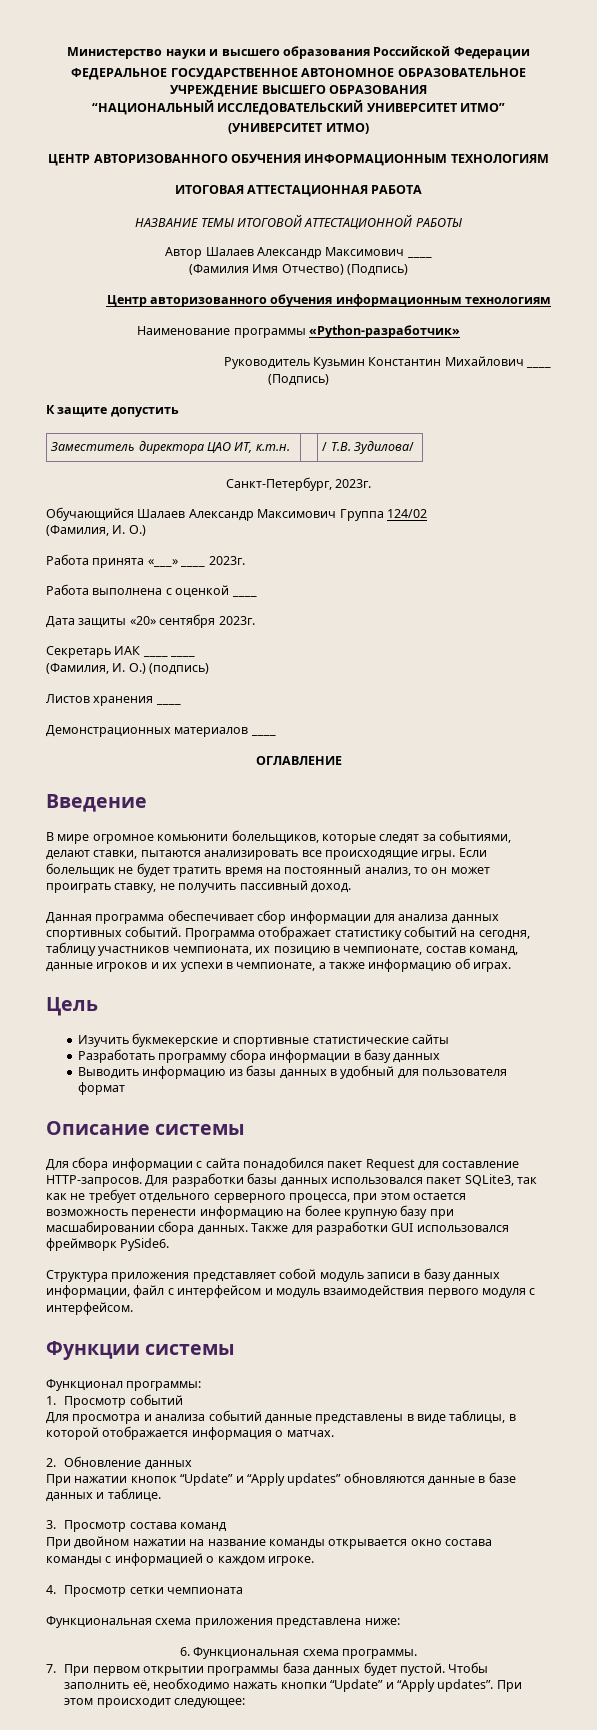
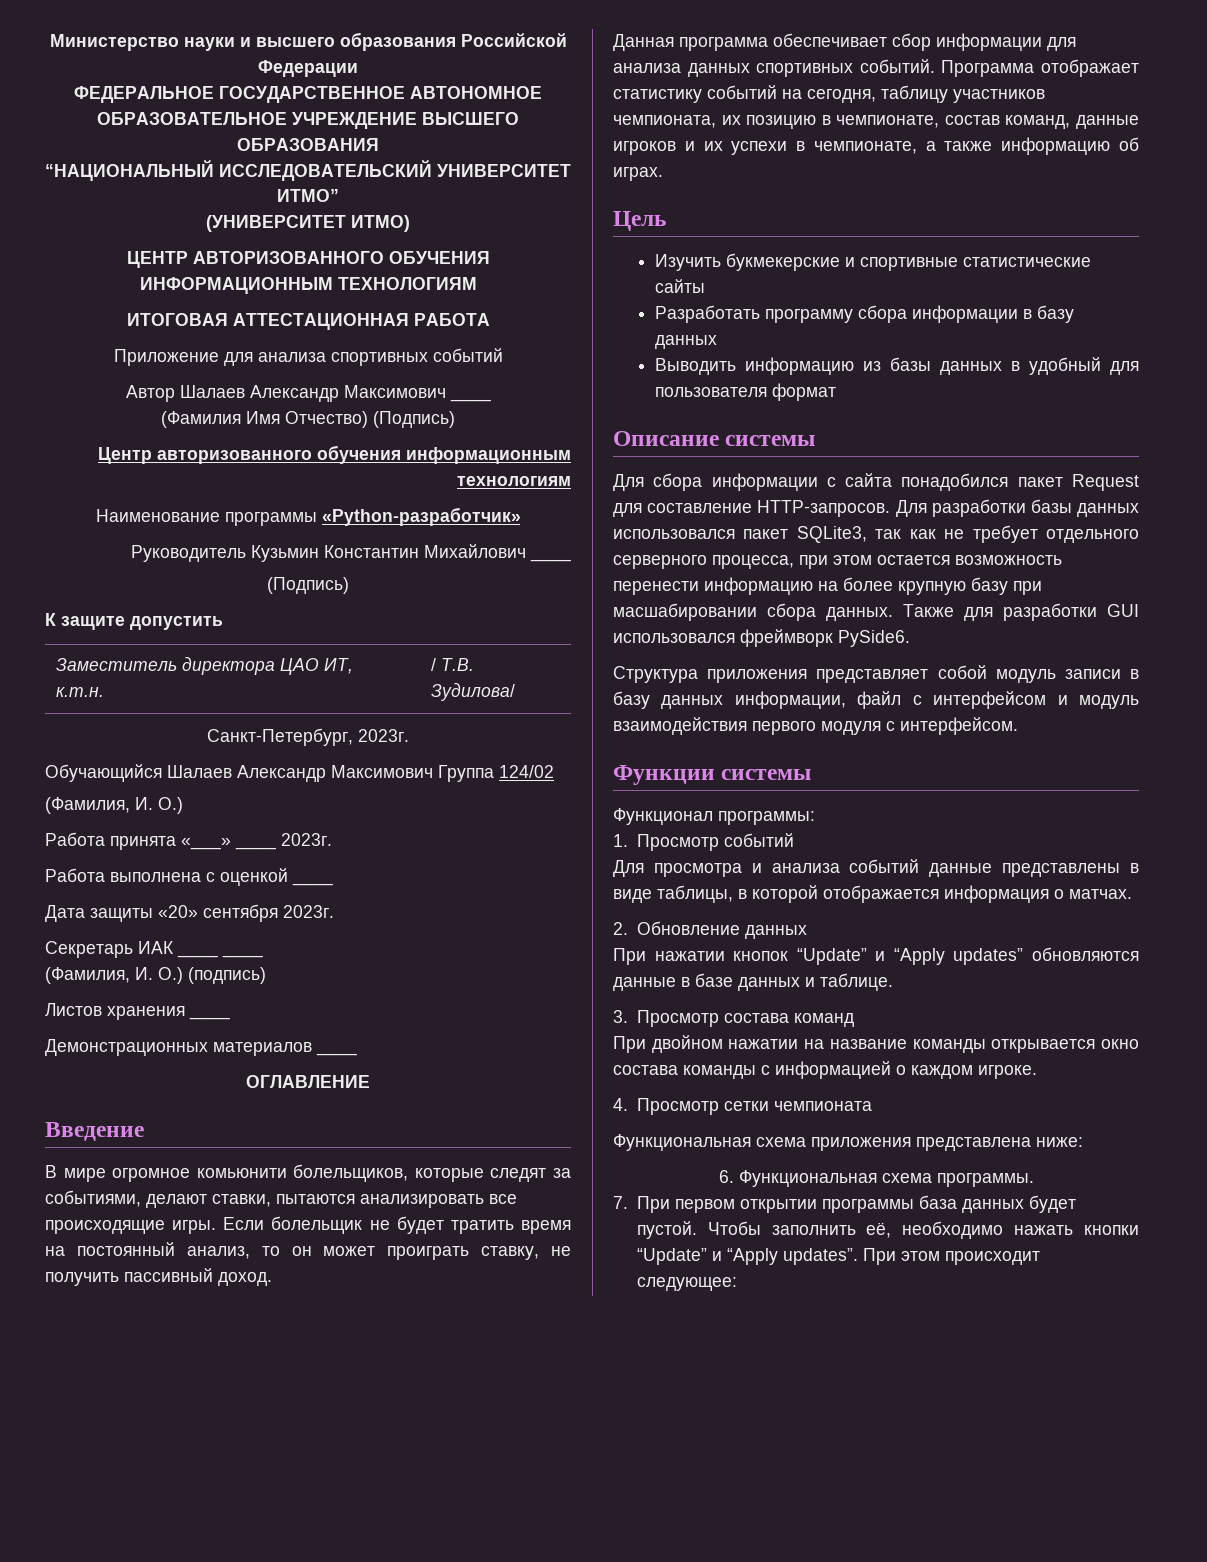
[135,214,462,229] НАЗВАНИЕ ТЕМЫ ИТОГОВОЙ АТТЕСТАЦИОННОЙ РАБОТЫ -> [113,348,503,366] Приложение для анализа спортивных событий

